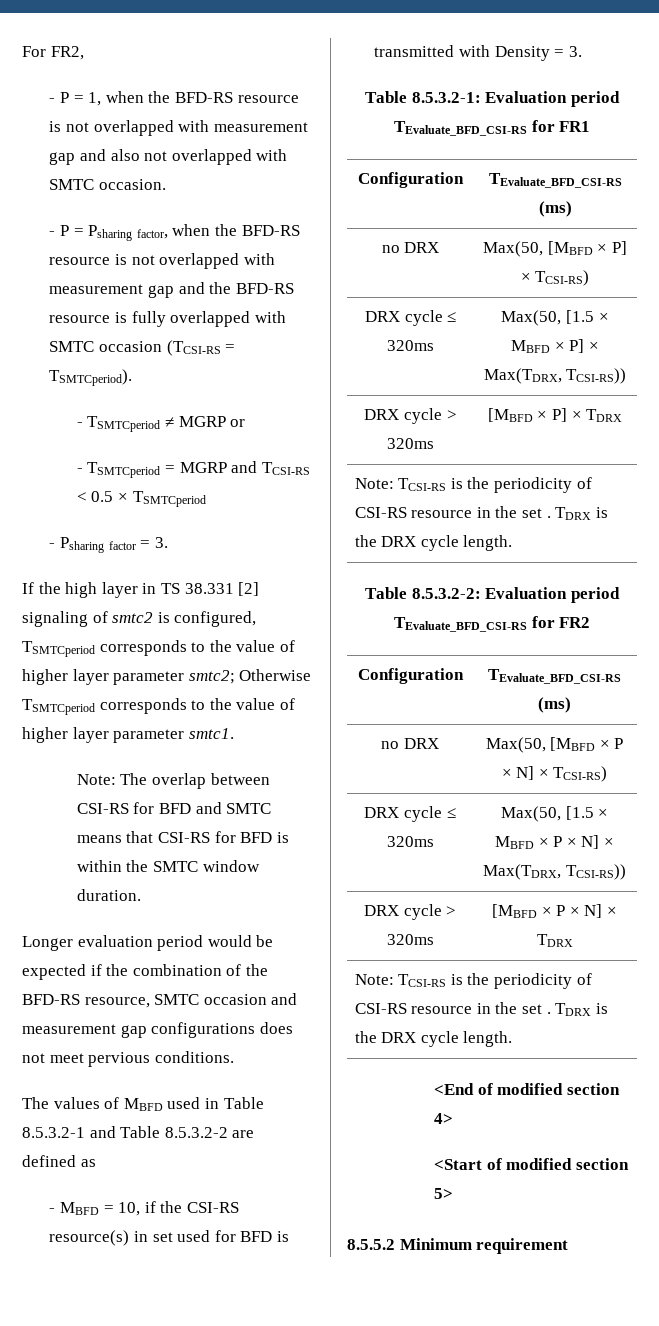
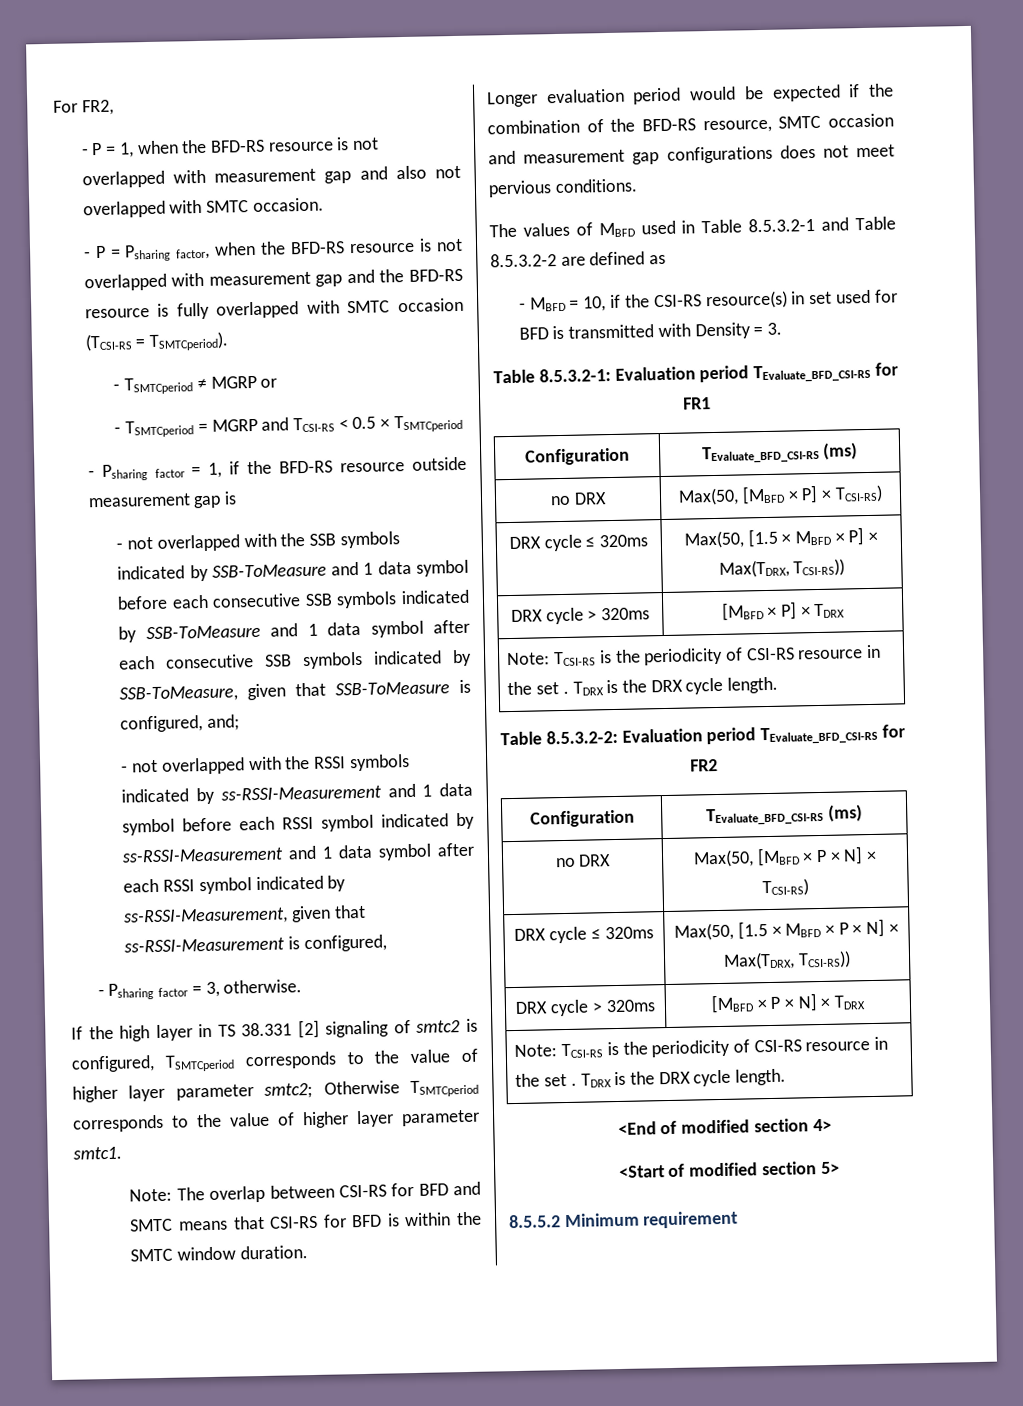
[154,537,168,548] 3. -> [208,456,467,478] [87,491,238,509] [116,531,400,552] [117,559,469,582] [117,589,471,610] [118,619,471,643] [119,649,472,670] [119,679,472,703] [120,714,241,733] [121,754,410,775] [121,782,473,805] [122,812,475,836] [122,842,474,863] [123,875,347,895] [123,904,366,926] [124,934,387,953] [97,979,303,1000] 1, if the BFD-RS resource outside measurement gap is // - not overlapped with the SSB symbols indicated by SSB-ToMeasure and 1 data symbol before each consecutive SSB symbols indicated by SSB-ToMeasure and 1 data symbol after each consecutive SSB symbols indicated by SSB-ToMeasure, given that SSB-ToMeasure is configured, and; // - not overlapped with the RSSI symbols indicated by ss-RSSI-Measurement and 1 data symbol before each RSSI symbol indicated by ss-RSSI-Measurement and 1 data symbol after each RSSI symbol indicated by ss-RSSI-Measurement, given that ss-RSSI-Measurement is configured, // - Psharing factor = 3, otherwise.

